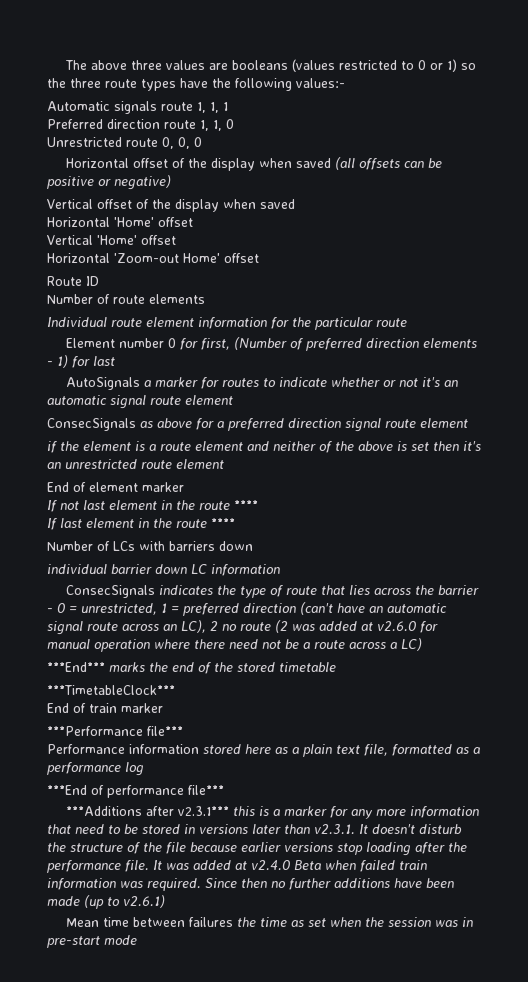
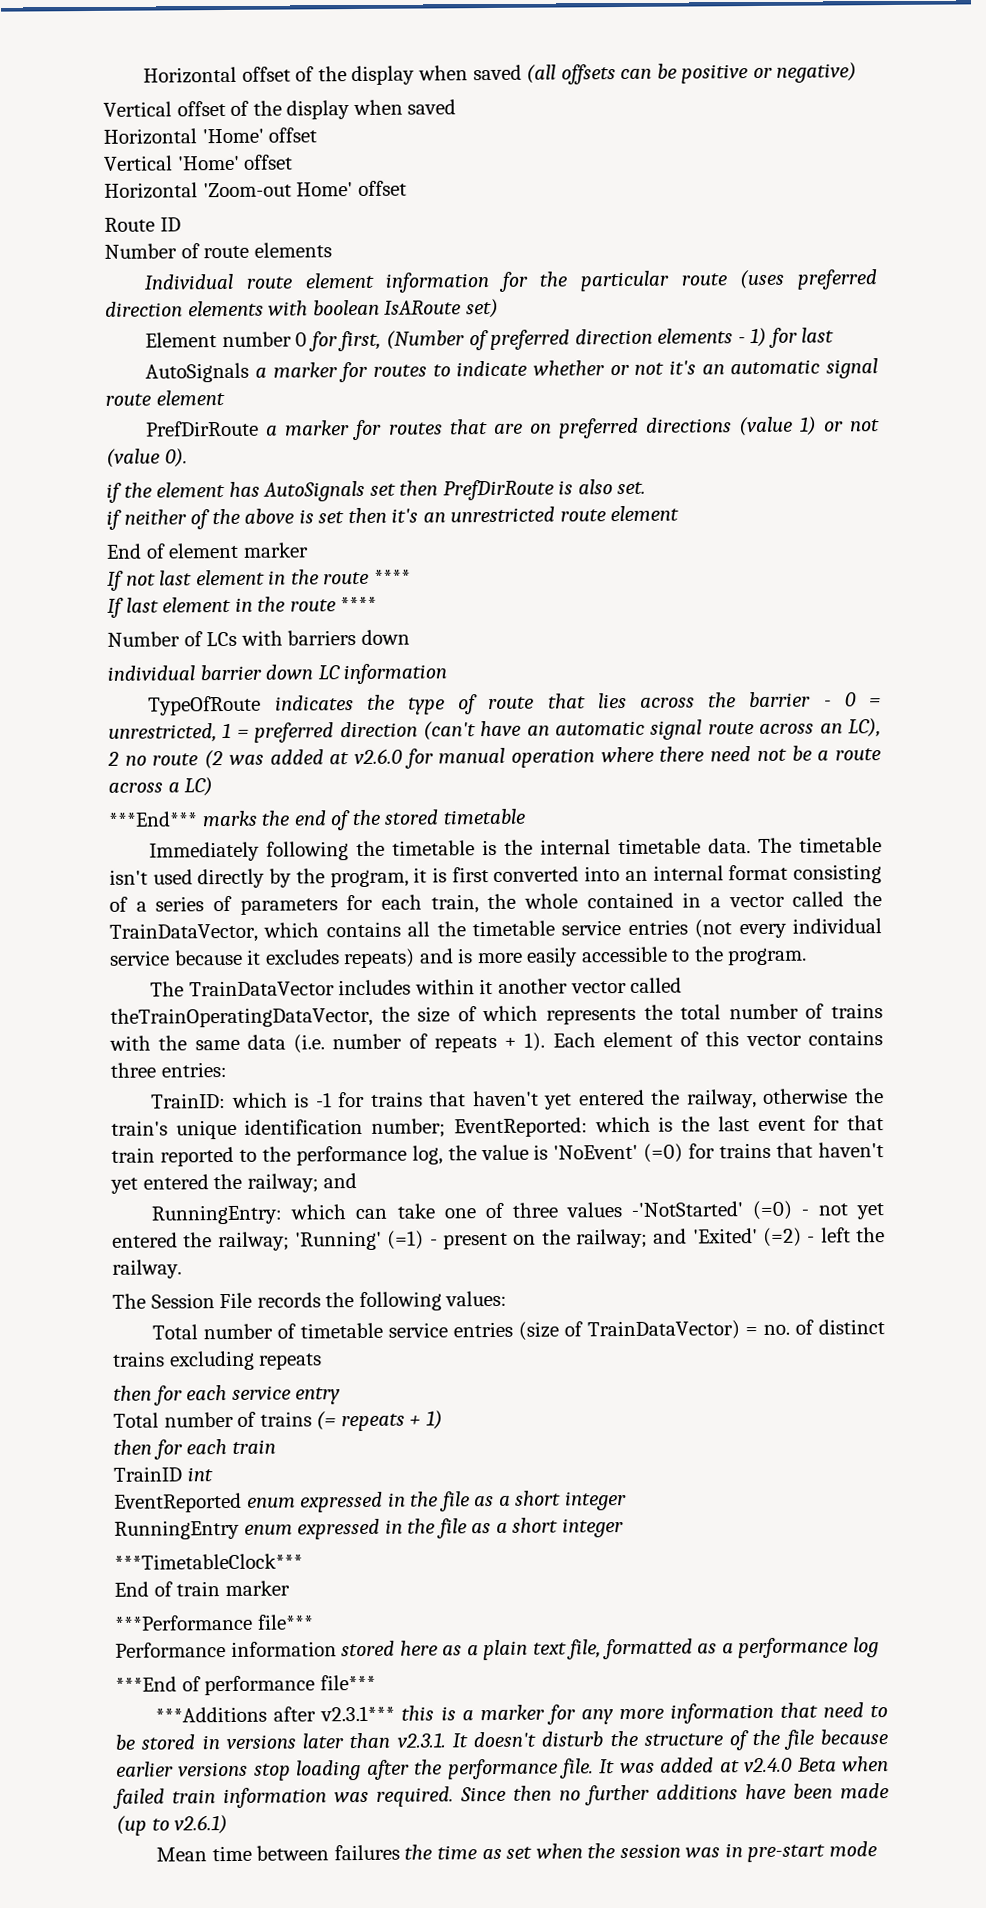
[65,59,477,72] [47,78,345,91] [47,101,228,114] [47,119,234,131] [47,137,202,149] The above three values are booleans (values restricted to 0 or 1) so the three route types have the following values:- // Automatic signals route 1, 1, 1 // Preferred direction route 1, 1, 0 // Unrestricted route 0, 0, 0 // -> (143, 75) none
(407, 322) none -> [739,269,879,290] [105,298,499,319] (uses preferred direction elements with boolean IsARoute set)
[47,418,468,432] [47,441,269,453] ConsecSignals as above for a preferred direction signal route element // if the element is a route element and -> [145,416,881,441] [106,448,188,468] [106,479,647,503] [106,509,122,530] PrefDirRoute a marker for routes that are on preferred directions (value 1) or not (value 0). // if the element has AutoSignals set then PrefDirRoute is also set. // if
[66,585,156,598] ConsecSignals -> [148,695,262,716] TypeOfRoute
(336, 667) none -> [149,837,882,862] [109,864,882,889] [109,891,882,915] [109,918,882,943] [109,946,808,969] [150,977,683,997] [110,1003,884,1028] [109,1030,883,1054] [110,1062,227,1078] [151,1088,884,1110] [111,1115,885,1140] [111,1142,885,1167] [110,1173,358,1194] [151,1200,886,1225] [112,1227,886,1252] [112,1259,182,1279] [112,1290,508,1312] [152,1319,885,1341] [112,1350,323,1371] [113,1385,342,1406] [113,1410,443,1432] [113,1439,276,1460] [113,1466,213,1482] [114,1490,627,1513] [114,1517,624,1540] // Immediately following the timetable is the internal timetable data. The timetable isn't used directly by the program, it is first converted into an internal format consisting of a series of parameters for each train, the whole contained in a vector called the TrainDataVector, which contains all the timetable service entries (not every individual service because it excludes repeats) and is more easily accessible to the program. // The TrainDataVector includes within it another vector called theTrainOperatingDataVector, the size of which represents the total number of trains with the same data (i.e. number of repeats + 1). Each element of this vector contains three entries: // TrainID: which is -1 for trains that haven't yet entered the railway, otherwise the train's unique identification number; EventReported: which is the last event for that train reported to the performance log, the value is 'NoEvent' (=0) for trains that haven't yet entered the railway; and // RunningEntry: which can take one of three values -'NotStarted' (=0) - not yet entered the railway; 'Running' (=1) - present on the railway; and 'Exited' (=2) - left the railway. // The Session File records the following values: // Total number of timetable service entries (size of TrainDataVector) = no. of distinct trains excluding repeats // then for each service entry // Total number of trains (= repeats + 1) // then for each train // TrainID int // EventReported enum expressed in the file as a short integer // RunningEntry enum expressed in the file as a short integer

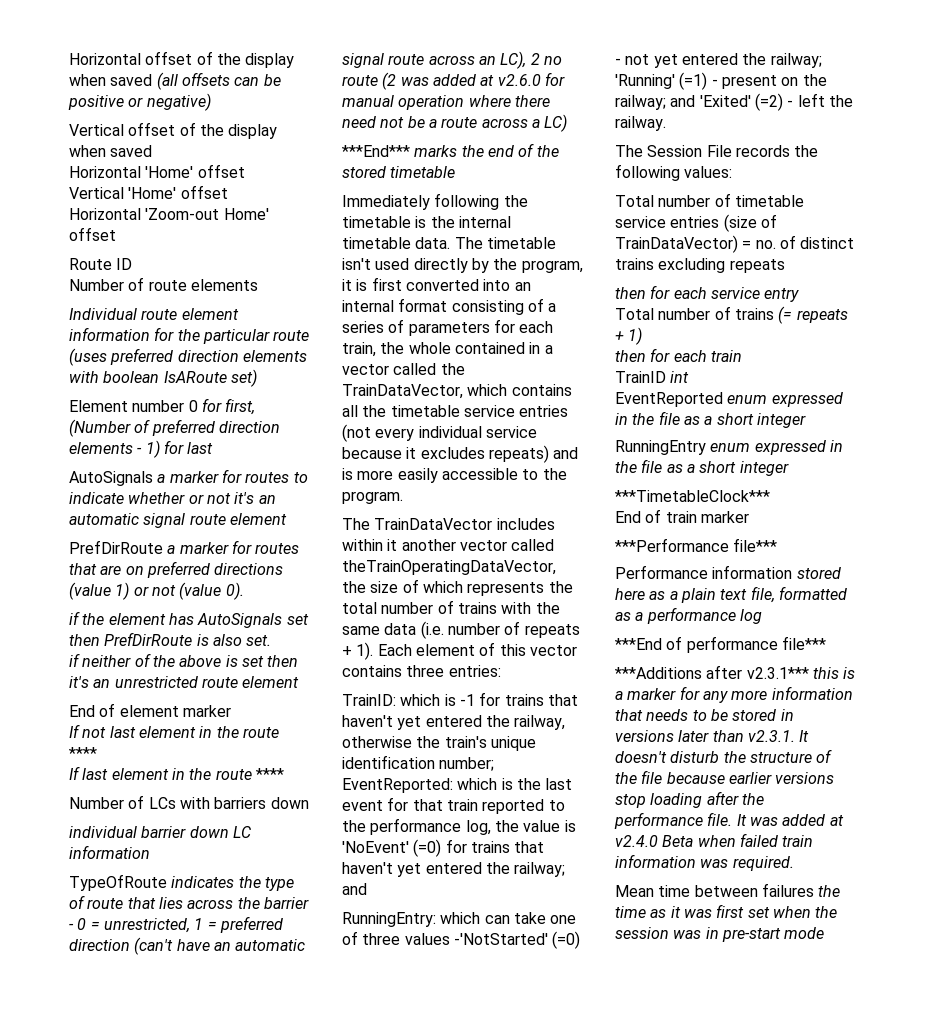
[822,1702,864,1718] need -> [646,709,689,721] needs
[460,1783,889,1806] [116,1815,229,1836] Since then no further additions have been made (up to v2.6.1) -> (794, 863) none
(502, 1854) none -> [670,904,745,918] it was first

